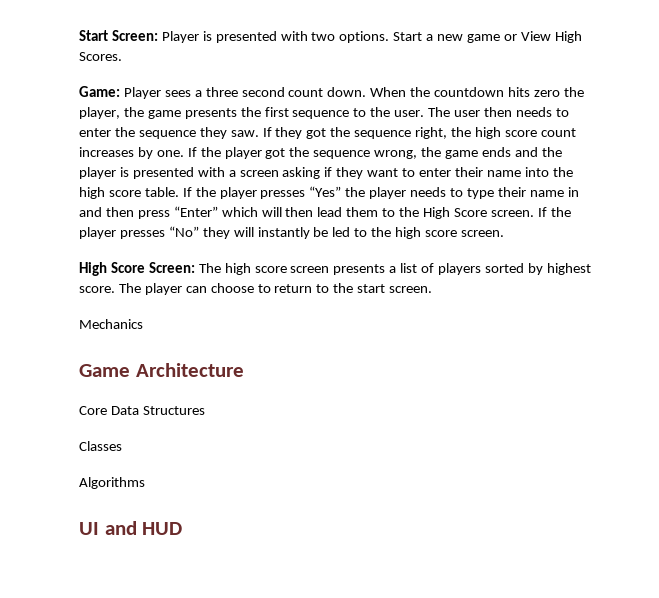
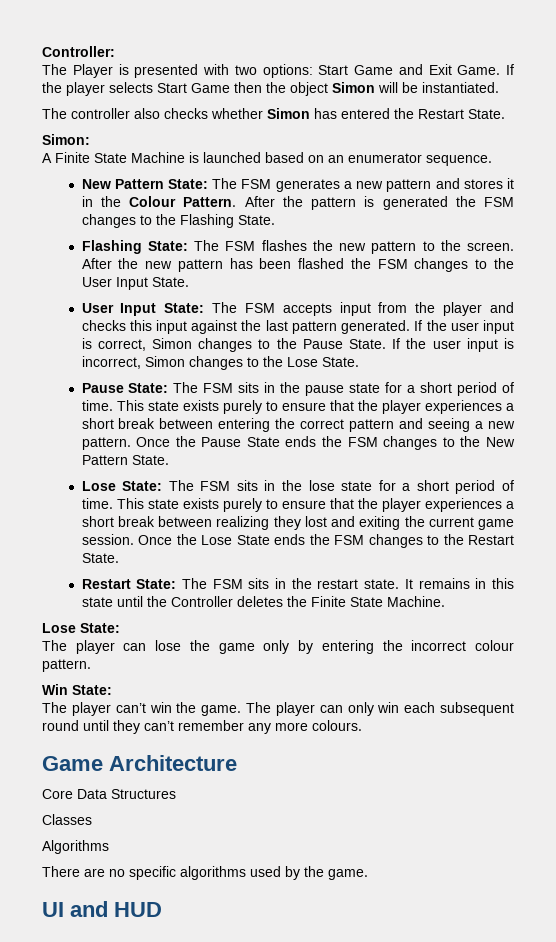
[79,30,158,41] Start Screen: -> [42,46,115,57] [42,64,67,75] Controller: // The
[339,31,582,43] [79,52,122,61] [79,86,584,99] [79,107,569,119] [79,127,576,139] [79,147,562,159] [79,167,573,179] [79,186,579,199] [79,206,571,219] [79,226,504,239] [79,262,591,276] [79,283,433,295] [79,319,143,329] options. Start a new game or View High Scores. // Game: Player sees a three second count down. When the countdown hits zero the player, the game presents the first sequence to the user. The user then needs to enter the sequence they saw. If they got the sequence right, the high score count increases by one. If the player got the sequence wrong, the game ends and the player is presented with a screen asking if they want to enter their name into the high score table. If the player presses “Yes” the player needs to type their name in and then press “Enter” which will then lead them to the High Score screen. If the player presses “No” they will instantly be led to the high score screen. // High Score Screen: The high score screen presents a list of players sorted by highest score. The player can choose to return to the start screen. // Mechanics -> [262,64,514,78] [42,82,499,96] [42,108,505,119] [42,134,90,145] [42,152,492,166] [81,178,514,192] [81,196,514,210] [81,214,275,228] [81,240,515,254] [81,258,515,272] [81,277,189,290] [81,302,514,316] [81,320,514,334] [81,338,514,352] [81,356,359,370] [81,382,514,396] [81,400,514,414] [81,418,515,432] [81,436,515,450] [81,455,169,465] [81,480,515,494] [81,498,514,512] [81,516,515,530] [81,534,514,548] [81,553,119,563] [81,578,514,589] [81,596,445,607] [42,623,120,633] [42,640,514,654] [42,659,91,672] [42,684,112,695] [42,702,514,716] [42,720,362,734] options: Start Game and Exit Game. If the player selects Start Game then the object Simon will be instantiated. // The controller also checks whether Simon has entered the Restart State. // Simon: // A Finite State Machine is launched based on an enumerator sequence. // New Pattern State: The FSM generates a new pattern and stores it in the Colour Pattern. After the pattern is generated the FSM changes to the Flashing State. // Flashing State: The FSM flashes the new pattern to the screen. After the new pattern has been flashed the FSM changes to the User Input State. // User Input State: The FSM accepts input from the player and checks this input against the last pattern generated. If the user input is correct, Simon changes to the Pause State. If the user input is incorrect, Simon changes to the Lose State. // Pause State: The FSM sits in the pause state for a short period of time. This state exists purely to ensure that the player experiences a short break between entering the correct pattern and seeing a new pattern. Once the Pause State ends the FSM changes to the New Pattern State. // Lose State: The FSM sits in the lose state for a short period of time. This state exists purely to ensure that the player experiences a short break between realizing they lost and exiting the current game session. Once the Lose State ends the FSM changes to the Restart State. // Restart State: The FSM sits in the restart state. It remains in this state until the Controller deletes the Finite State Machine. // Lose State: // The player can lose the game only by entering the incorrect colour pattern. // Win State: // The player can’t win the game. The player can only win each subsequent round until they can’t remember any more colours.
(145, 483) none -> [42,866,368,880] // There are no specific algorithms used by the game.

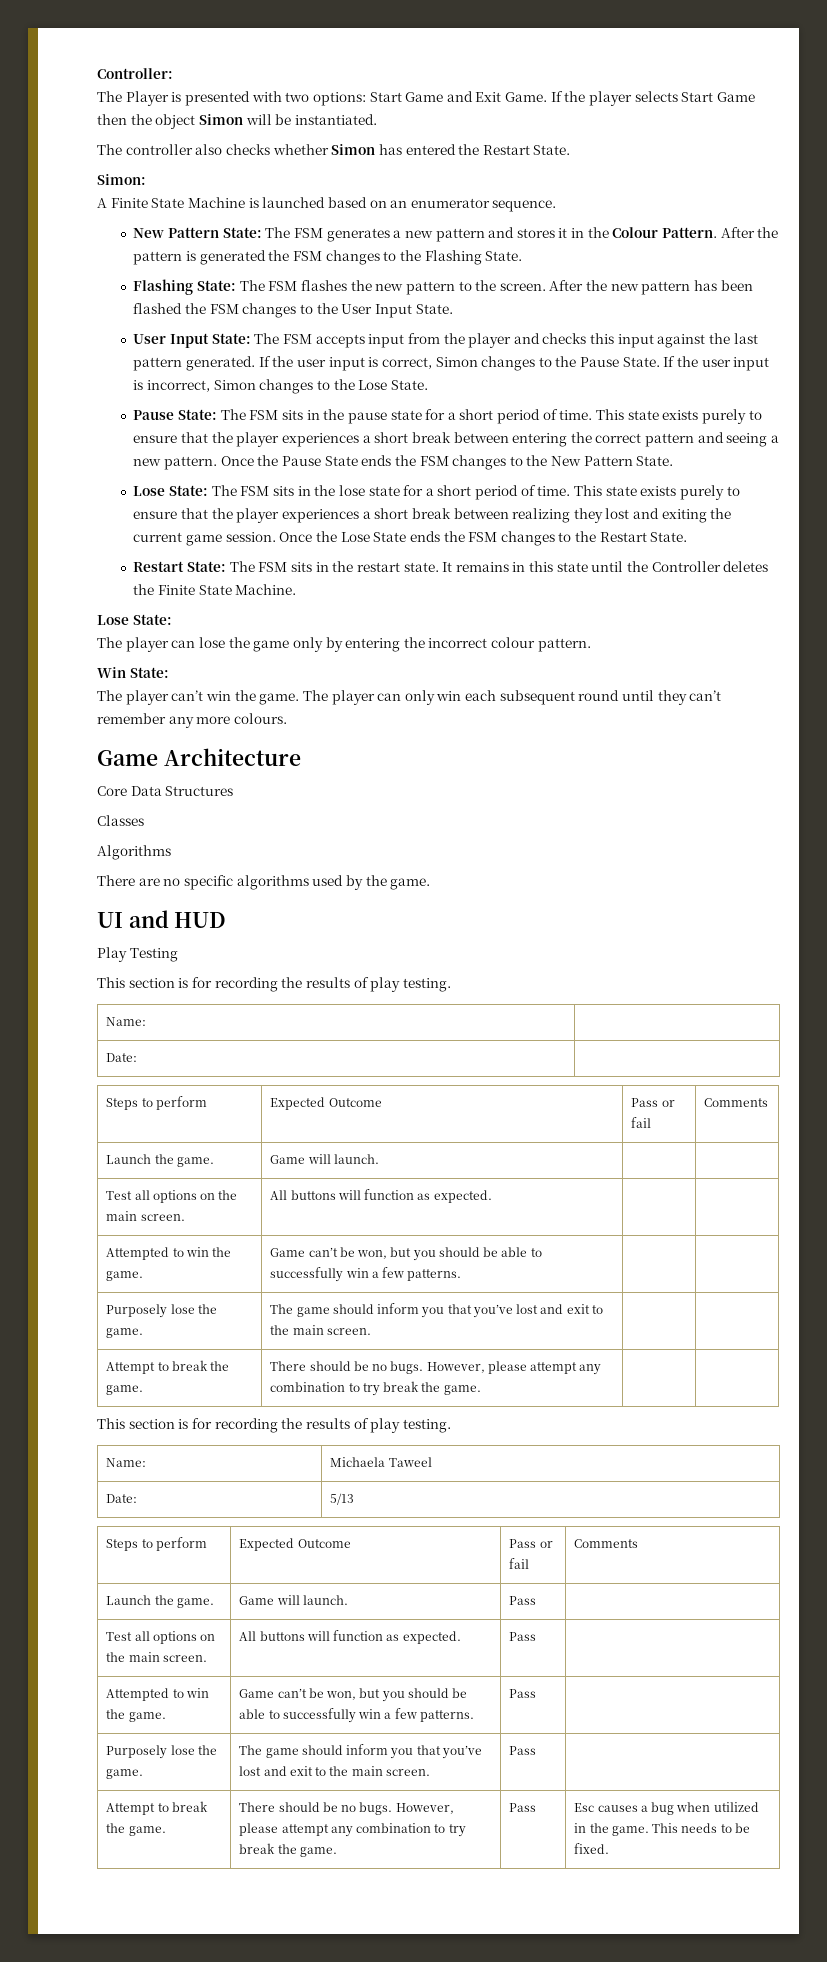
(162, 909) none -> [97,947,178,962] [97,977,451,992] [106,1017,147,1026] [106,1053,138,1062] [106,1096,207,1110] [270,1097,382,1110] [631,1098,675,1107] [631,1117,652,1128] [704,1098,769,1107] [106,1154,214,1167] [270,1154,379,1164] [106,1190,238,1203] [106,1211,185,1221] [270,1189,492,1203] [106,1247,232,1260] [106,1271,144,1281] [270,1247,542,1261] [270,1267,462,1282] [106,1304,217,1318] [106,1328,144,1338] [270,1303,603,1318] [270,1325,371,1335] [106,1360,230,1374] [106,1385,144,1395] [270,1361,602,1375] [270,1381,481,1396] [97,1418,451,1433] [106,1458,147,1467] [330,1457,432,1467] [106,1494,138,1503] [330,1493,355,1505] [106,1537,207,1551] [239,1538,351,1551] [509,1539,553,1548] [509,1558,530,1569] [574,1539,639,1548] [106,1595,214,1608] [239,1595,348,1605] [509,1596,537,1605] [106,1631,216,1644] [106,1652,207,1662] [239,1630,461,1644] [509,1632,537,1641] [106,1688,209,1701] [106,1709,166,1722] [239,1688,468,1702] [239,1708,474,1723] [509,1689,537,1698] [106,1745,217,1759] [106,1769,144,1779] [239,1744,482,1759] [239,1766,430,1776] [509,1746,537,1755] [106,1801,208,1815] [106,1823,166,1836] [239,1802,454,1815] [239,1823,466,1837] [239,1843,337,1857] [509,1803,537,1812] [574,1802,759,1815] [574,1823,750,1836] [574,1843,610,1854] // Play Testing // This section is for recording the results of play testing. // Name: | // Date: | // Steps to perform | Expected Outcome | Pass or fail | Comments // Launch the game. | Game will launch. | | // Test all options on the main screen. | All buttons will function as expected. | | // Attempted to win the game. | Game can’t be won, but you should be able to successfully win a few patterns. | | // Purposely lose the game. | The game should inform you that you’ve lost and exit to the main screen. | | // Attempt to break the game. | There should be no bugs. However, please attempt any combination to try break the game. | | // This section is for recording the results of play testing. // Name: | Michaela Taweel // Date: | 5/13 // Steps to perform | Expected Outcome | Pass or fail | Comments // Launch the game. | Game will launch. | Pass | // Test all options on the main screen. | All buttons will function as expected. | Pass | // Attempted to win the game. | Game can’t be won, but you should be able to successfully win a few patterns. | Pass | // Purposely lose the game. | The game should inform you that you’ve lost and exit to the main screen. | Pass | // Attempt to break the game. | There should be no bugs. However, please attempt any combination to try break the game. | Pass | Esc causes a bug when utilized in the game. This needs to be fixed.

